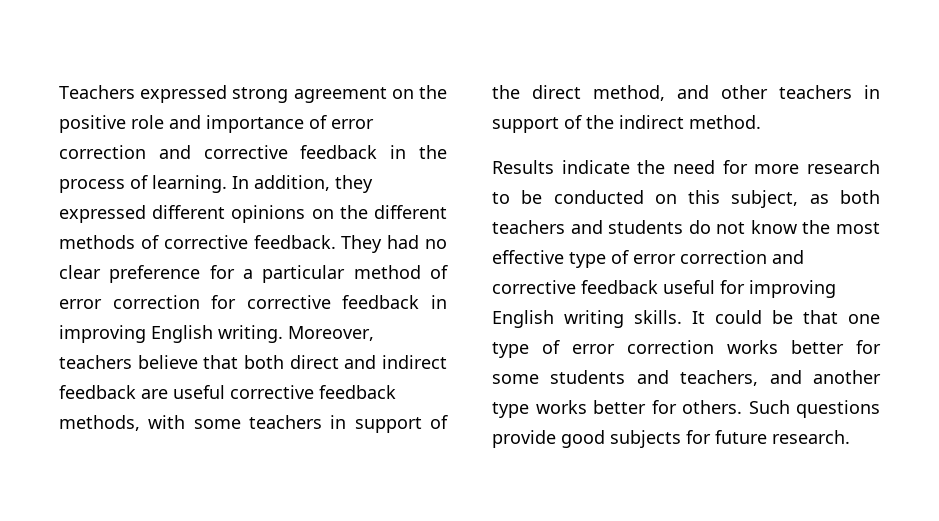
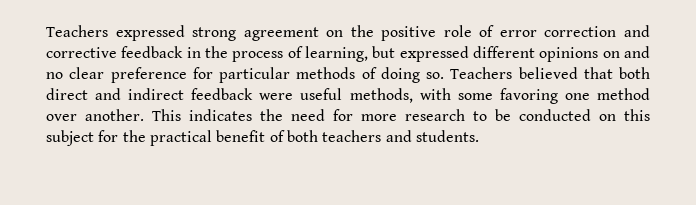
[169,115,304,133] and importance -> (472, 31) none
[152,175,373,193] [59,205,447,223] [59,235,447,253] [59,265,448,283] [59,295,447,309] [59,325,374,343] [59,355,198,369] learning. In addition, they expressed different opinions on the different methods of corrective feedback. They had no clear preference for a particular method of error correction for corrective feedback in improving English writing. Moreover, teachers believe -> [305,46,650,62] [46,67,578,83] learning, but expressed different opinions on and no clear preference for particular methods of doing so. Teachers believed
[141,385,396,399] [59,415,448,433] [492,85,880,101] [492,115,761,133] [492,160,630,174] are useful corrective feedback methods, with some teachers in support of the direct method, and other teachers in support of the indirect method. // Results indicate -> [259,88,651,104] [46,109,252,121] were useful methods, with some favoring one method over another. This indicates
[731,190,880,208] [492,220,880,234] [492,250,804,268] [492,280,836,298] [492,310,880,328] [492,340,881,358] [492,370,881,386] [492,400,880,418] [492,430,850,448] subject, as both teachers and students do not know the most effective type of error correction and corrective feedback useful for improving English writing skills. It could be that one type of error correction works better for some students and teachers, and another type works better for others. Such questions provide good subjects for future research. -> [46,130,479,146] subject for the practical benefit of both teachers and students.

